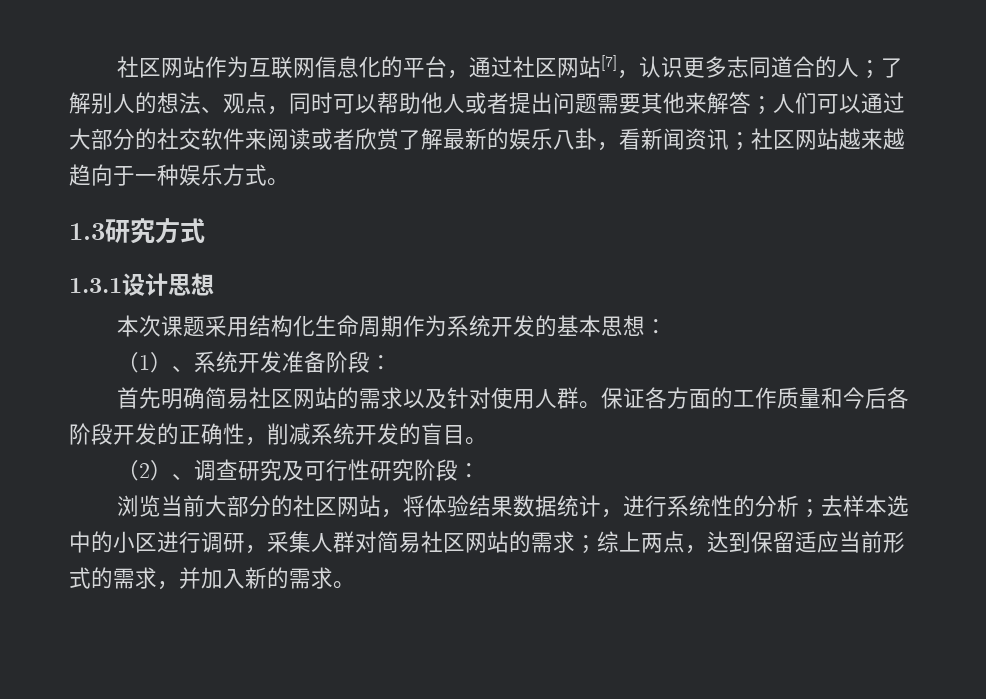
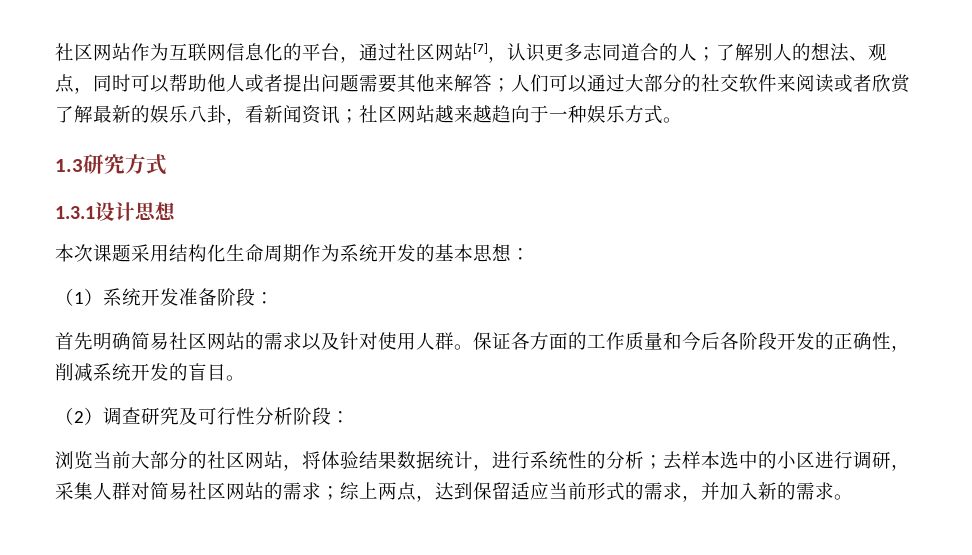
[171,365,194,372] 、 -> (103, 297) none
[171,473,194,480] 、 -> (103, 416) none
[369,459,414,481] 研究 -> [255,407,293,425] 分析

